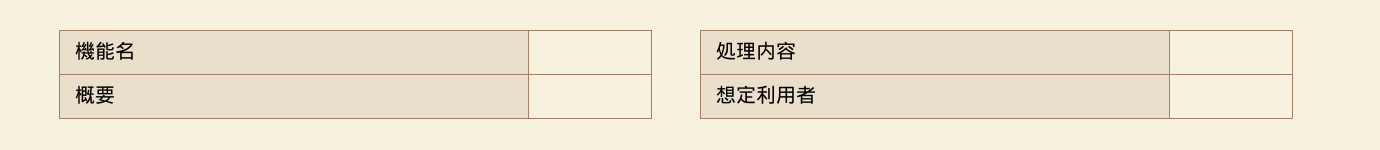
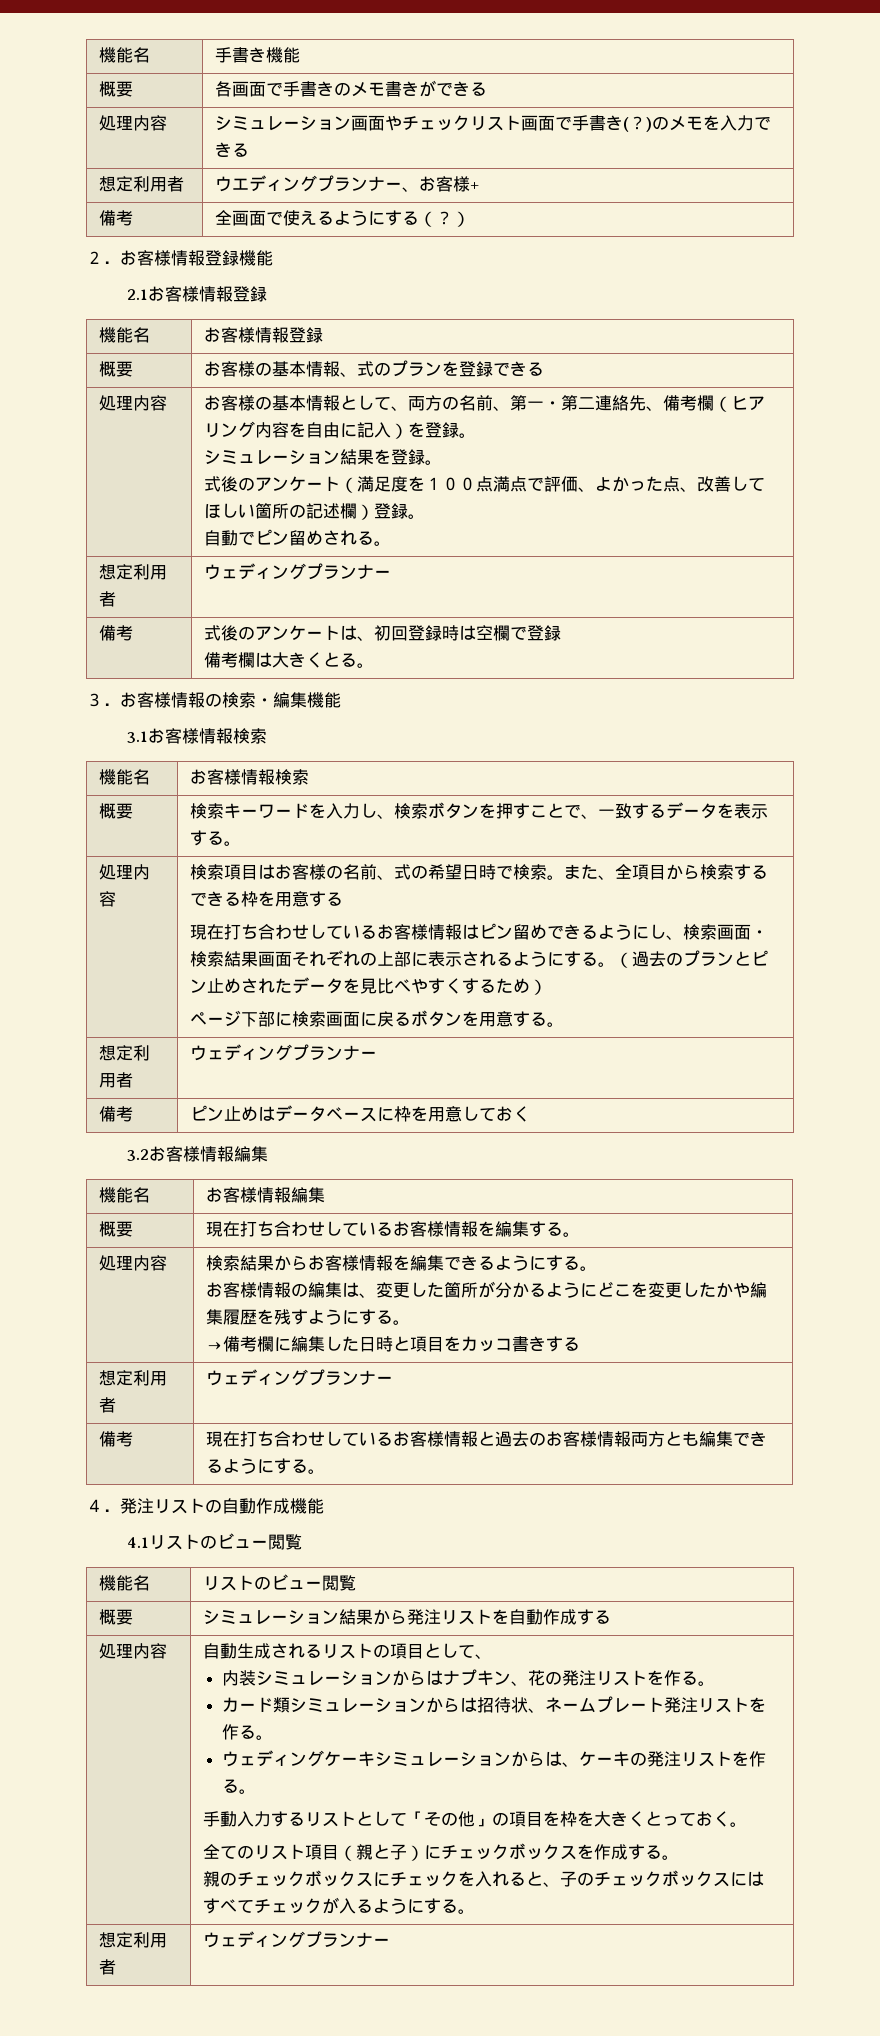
[74,41,135,60] [74,85,115,104] [715,41,796,60] [715,85,816,104] 機能名 | // 概要 | // 処理内容 | // 想定利用者 | -> [99,47,151,63] [215,47,301,63] [99,81,134,97] [215,80,488,97] [99,115,168,131] [215,115,772,132] [215,142,250,157] [99,176,185,192] [215,175,480,192] [99,210,134,226] [215,210,471,227] [86,250,273,266] [126,286,267,302] [99,327,151,343] [204,327,324,343] [99,361,134,377] [204,360,545,377] [99,395,168,411] [204,395,766,412] [204,421,477,439] [204,449,443,465] [204,476,766,493] [204,503,426,520] [204,529,392,546] [99,564,168,580] [99,591,117,607] [204,563,392,580] [99,625,134,641] [204,625,562,641] [204,652,375,668] [86,692,341,708] [126,728,267,744] [99,769,151,785] [190,769,310,785] [99,803,134,819] [190,802,769,819] [190,830,242,846] [99,864,151,880] [99,891,117,907] [190,864,769,880] [190,891,344,907] [190,923,769,940] [190,950,769,968] [190,977,548,995] [190,1010,565,1027] [99,1045,151,1061] [99,1072,134,1088] [190,1044,378,1061] [99,1106,134,1122] [190,1105,531,1122] [126,1146,268,1162] [99,1187,151,1203] [206,1187,326,1203] [99,1221,134,1237] [206,1221,581,1237] [99,1255,168,1271] [206,1255,598,1271] [206,1281,768,1298] [206,1309,411,1325] [206,1336,581,1352] [99,1370,168,1386] [99,1397,117,1413] [206,1369,394,1386] [99,1431,134,1447] [206,1431,768,1447] [206,1458,326,1474] [86,1498,324,1514] [126,1533,302,1550] [99,1575,151,1591] [203,1574,357,1591] [99,1609,134,1625] [203,1609,612,1625] [99,1643,168,1659] [203,1643,493,1659] [222,1669,716,1686] [222,1696,767,1713] [222,1724,274,1740] [222,1750,767,1767] [222,1779,257,1794] [203,1811,748,1827] [203,1843,680,1861] [203,1870,765,1887] [203,1897,476,1914] [99,1932,168,1948] [99,1959,117,1975] [203,1931,391,1948] 機能名 | 手書き機能 // 概要 | 各画面で手書きのメモ書きができる // 処理内容 | シミュレーション画面やチェックリスト画面で手書き(？)のメモを入力できる // 想定利用者 | ウエディングプランナー、お客様+ // 備考 | 全画面で使えるようにする（？） // ２．お客様情報登録機能 // 2.1お客様情報登録 // 機能名 | お客様情報登録 // 概要 | お客様の基本情報、式のプランを登録できる // 処理内容 | お客様の基本情報として、両方の名前、第一・第二連絡先、備考欄（ヒアリング内容を自由に記入）を登録。 // シミュレーション結果を登録。 // 式後のアンケート（満足度を１００点満点で評価、よかった点、改善してほしい箇所の記述欄）登録。 // 自動でピン留めされる。 // 想定利用者 | ウェディングプランナー // 備考 | 式後のアンケートは、初回登録時は空欄で登録 // 備考欄は大きくとる。 // ３．お客様情報の検索・編集機能 // 3.1お客様情報検索 // 機能名 | お客様情報検索 // 概要 | 検索キーワードを入力し、検索ボタンを押すことで、一致するデータを表示する。 // 処理内容 | 検索項目はお客様の名前、式の希望日時で検索。また、全項目から検索するできる枠を用意する // 現在打ち合わせしているお客様情報はピン留めできるようにし、検索画面・検索結果画面それぞれの上部に表示されるようにする。（過去のプランとピン止めされたデータを見比べやすくするため） // ページ下部に検索画面に戻るボタンを用意する。 // 想定利用者 | ウェディングプランナー // 備考 | ピン止めはデータベースに枠を用意しておく // 3.2お客様情報編集 // 機能名 | お客様情報編集 // 概要 | 現在打ち合わせしているお客様情報を編集する。 // 処理内容 | 検索結果からお客様情報を編集できるようにする。 // お客様情報の編集は、変更した箇所が分かるようにどこを変更したかや編集履歴を残すようにする。 // →備考欄に編集した日時と項目をカッコ書きする // 想定利用者 | ウェディングプランナー // 備考 | 現在打ち合わせしているお客様情報と過去のお客様情報両方とも編集できるようにする。 // ４．発注リストの自動作成機能 // 4.1リストのビュー閲覧 // 機能名 | リストのビュー閲覧 // 概要 | シミュレーション結果から発注リストを自動作成する // 処理内容 | 自動生成されるリストの項目として、 // 内装シミュレーションからはナプキン、花の発注リストを作る。 // カード類シミュレーションからは招待状、ネームプレート発注リストを作る。 // ウェディングケーキシミュレーションからは、ケーキの発注リストを作る。 // 手動入力するリストとして「その他」の項目を枠を大きくとっておく。 // 全てのリスト項目（親と子）にチェックボックスを作成する。 // 親のチェックボックスにチェックを入れると、子のチェックボックスにはすべてチェックが入るようにする。 // 想定利用者 | ウェディングプランナー

